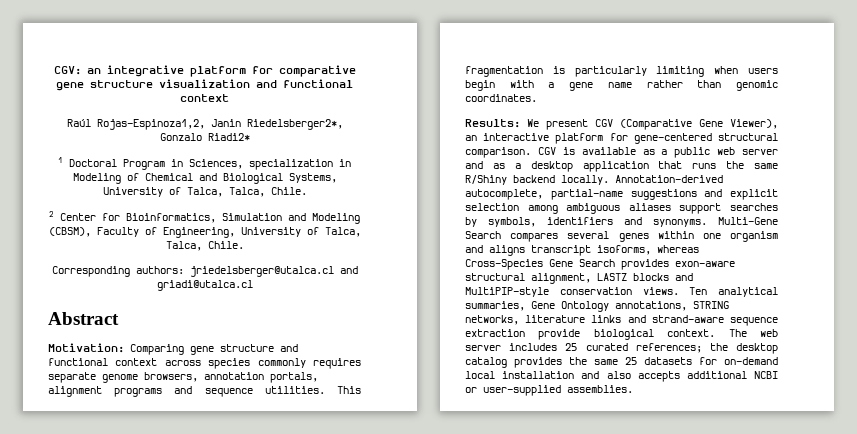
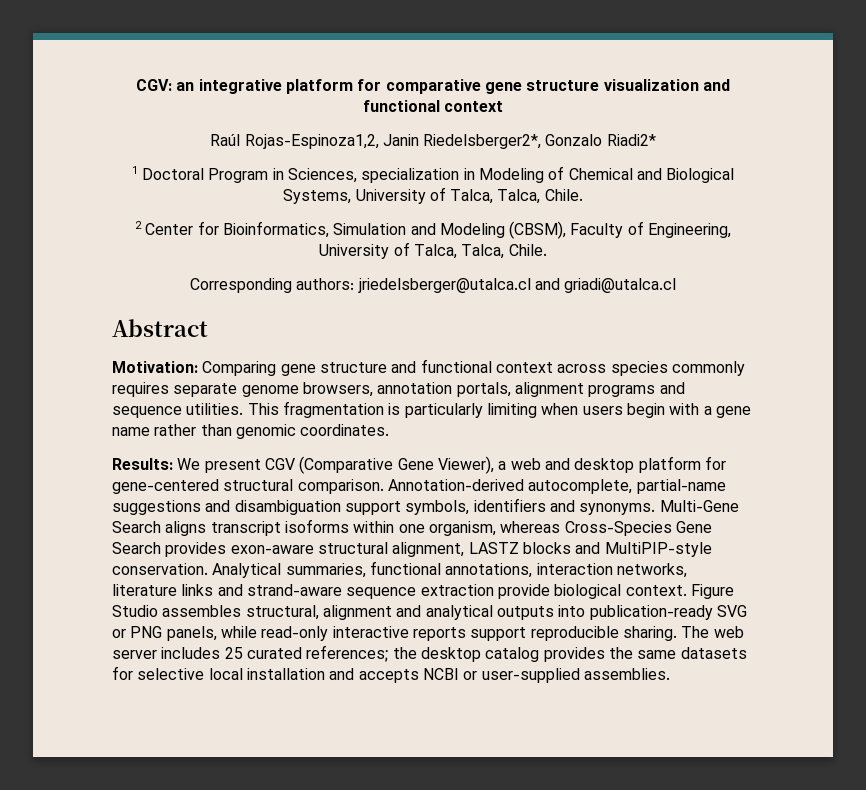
[465,133,550,141] an interactive -> [498,458,635,473] a web and desktop
[537,147,778,158] [465,161,778,172] [465,175,609,185] CGV is available as a public web server and as a desktop application that runs the same R/Shiny backend locally. -> (384, 486) none
[730,189,778,200] [465,203,778,214] [465,217,477,227] explicit selection among ambiguous aliases support searches by -> [234,500,401,515] disambiguation support
[510,231,778,242] [465,245,651,256] compares several genes within one organism and aligns transcript isoforms, -> [165,519,496,536] aligns transcript isoforms within one organism,
[559,287,778,297] [465,301,729,312] conservation views. Ten analytical summaries, Gene Ontology annotations, STRING -> [112,561,613,578] conservation. Analytical summaries, functional annotations, interaction
(716, 333) none -> [690,584,734,599] [112,605,747,620] [112,626,677,641] Figure Studio assembles structural, alignment and analytical outputs into publication-ready SVG or PNG panels, while read-only interactive reports support reproducible sharing.
[625,357,637,365] 25 -> (677, 654) none
[724,357,778,365] on-demand -> [137,668,205,680] selective
[606,371,747,382] also accepts additional -> [358,669,419,683] accepts

